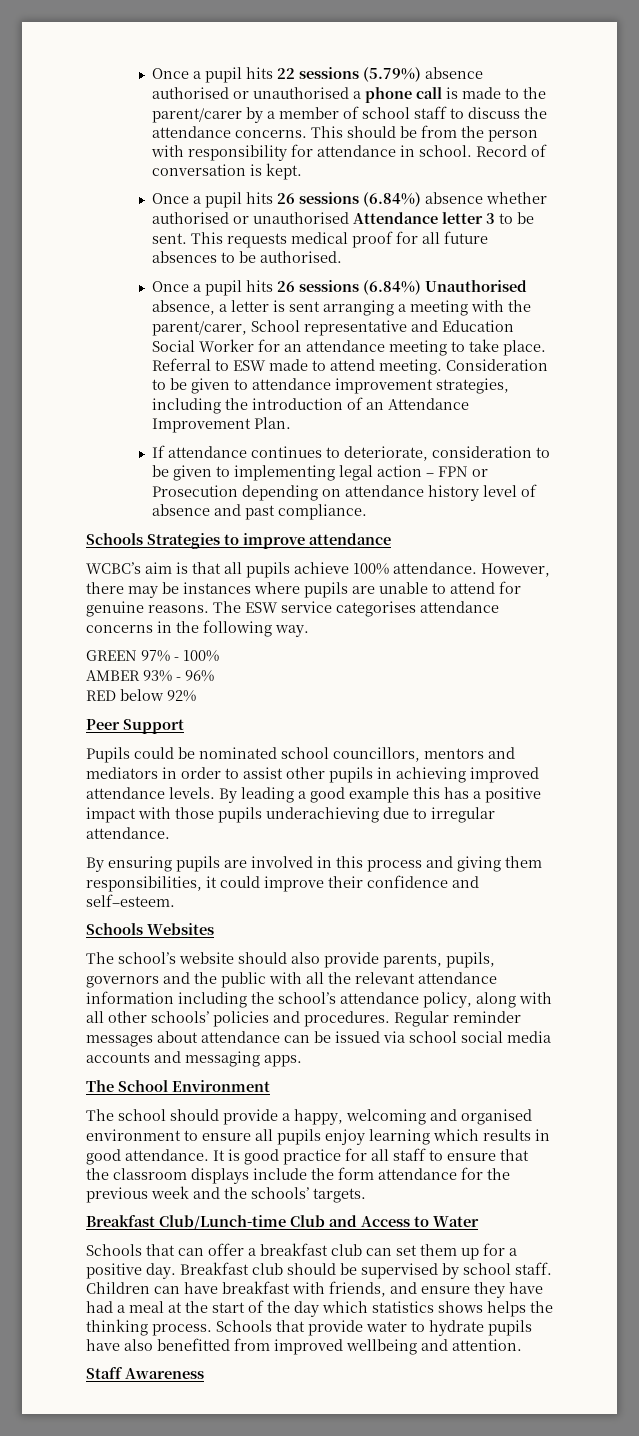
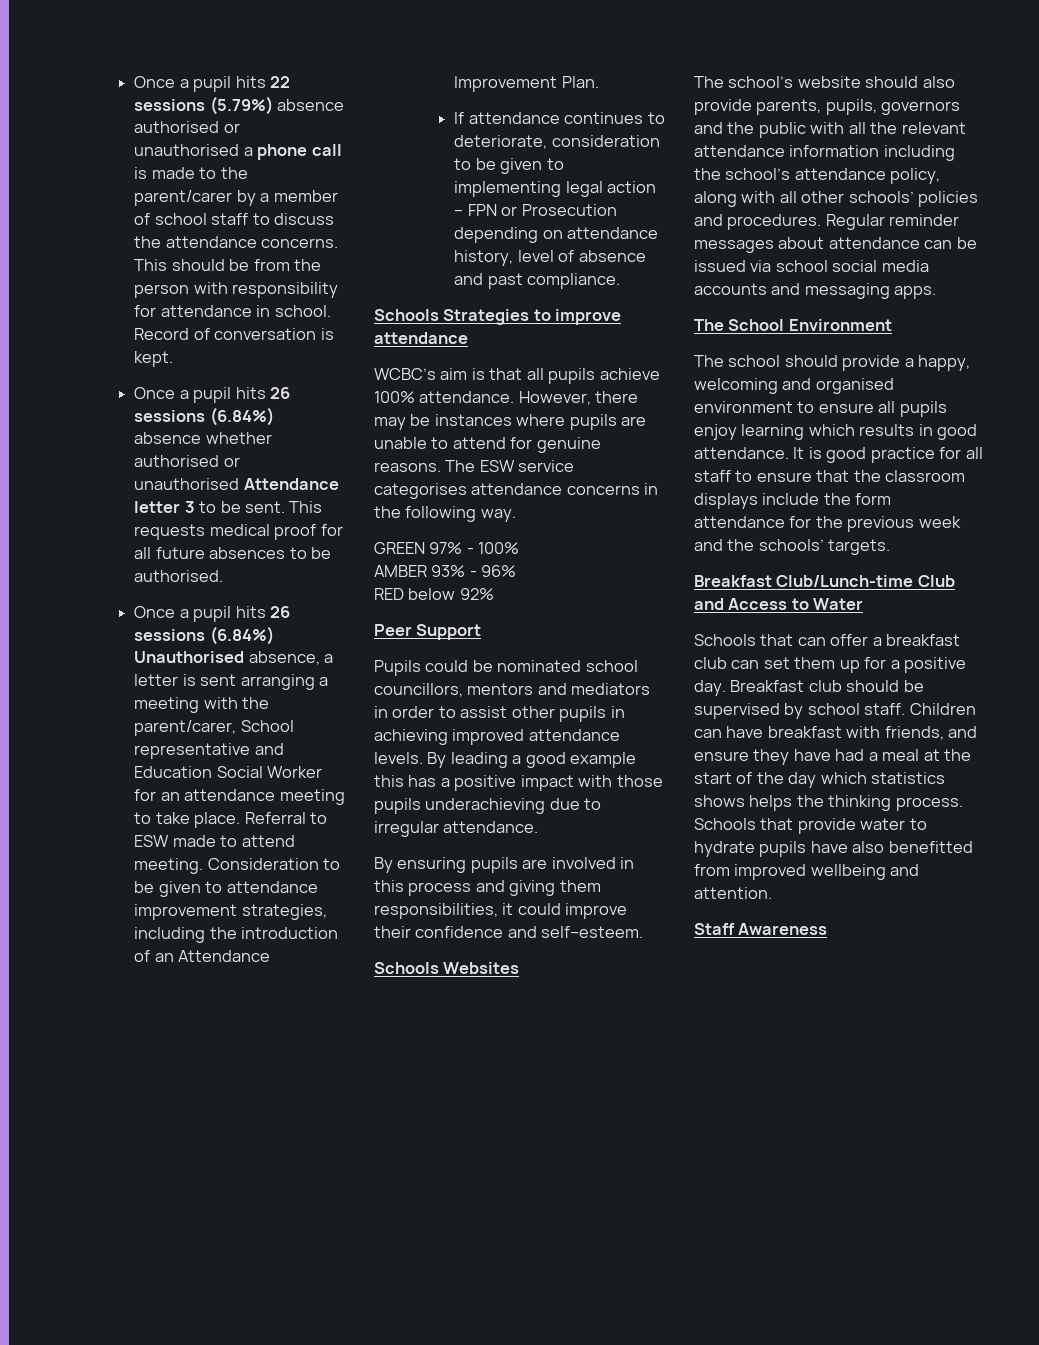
[428,485,480,501] history -> [454,250,514,266] history,

